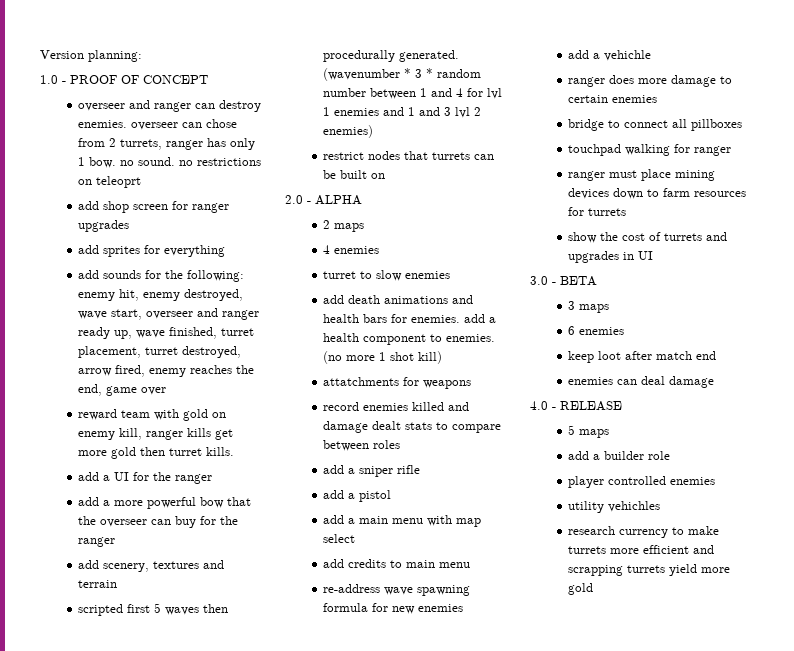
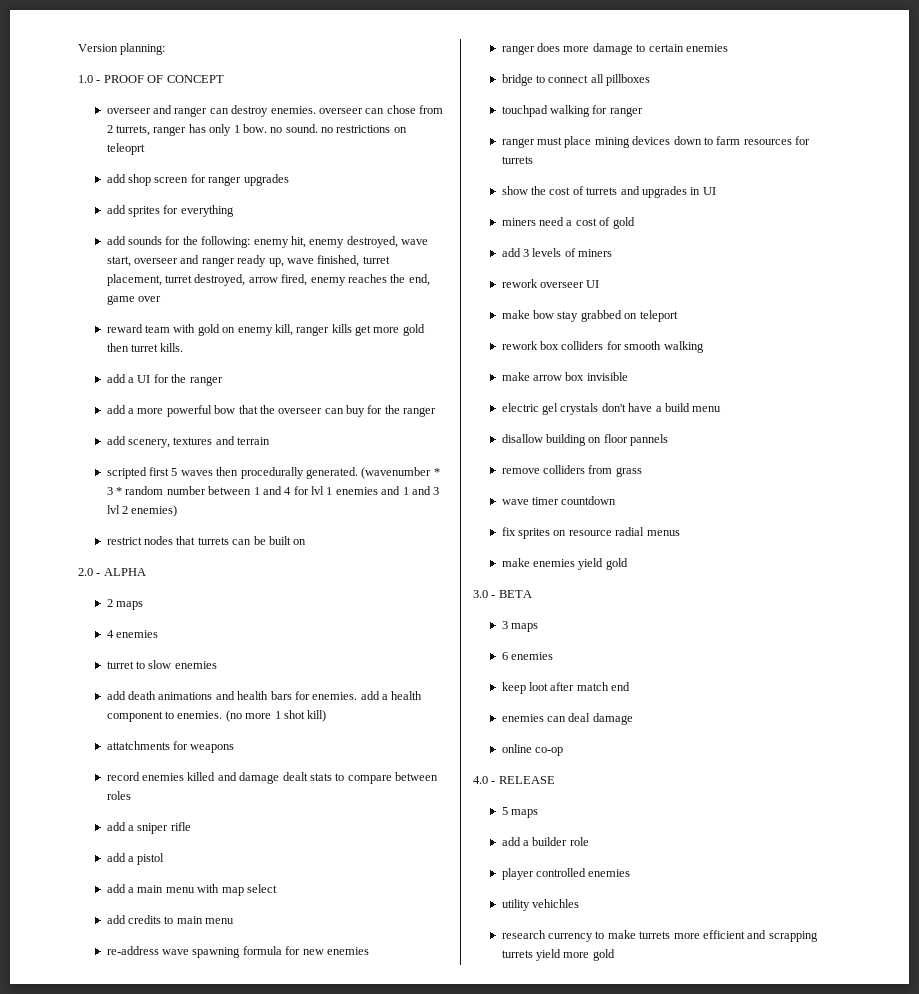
[568,50,652,61] // add a vehichle -> (369, 951) none
(654, 255) none -> [501,217,635,229] [501,248,613,257] [501,279,600,288] [501,310,678,322] [501,341,704,353] [501,372,628,381] [501,403,722,415] [501,434,669,446] [501,465,642,477] [501,496,617,505] [501,527,680,539] [501,558,628,570] // miners need a cost of gold // add 3 levels of miners // rework overseer UI // make bow stay grabbed on teleport // rework box colliders for smooth walking // make arrow box invisible // electric gel crystals don't have a build menu // disallow building on floor pannels // remove colliders from grass // wave timer countdown // fix sprites on resource radial menus // make enemies yield gold
(715, 382) none -> [501,744,564,756] // online co-op

